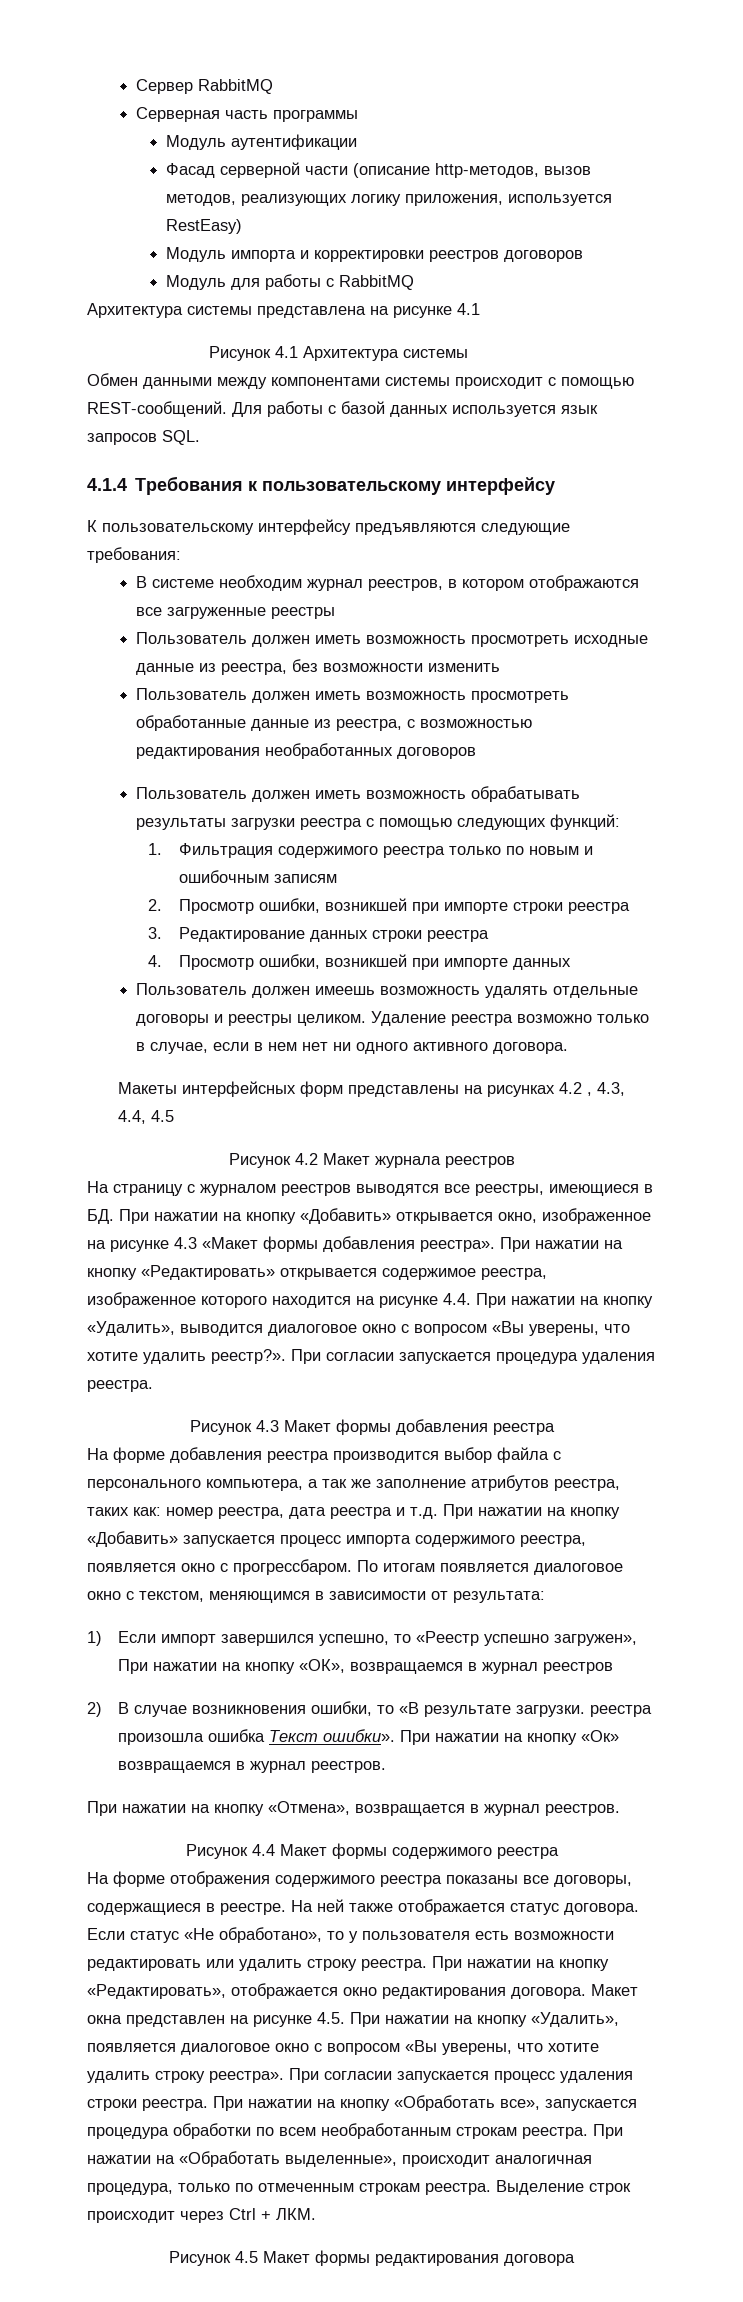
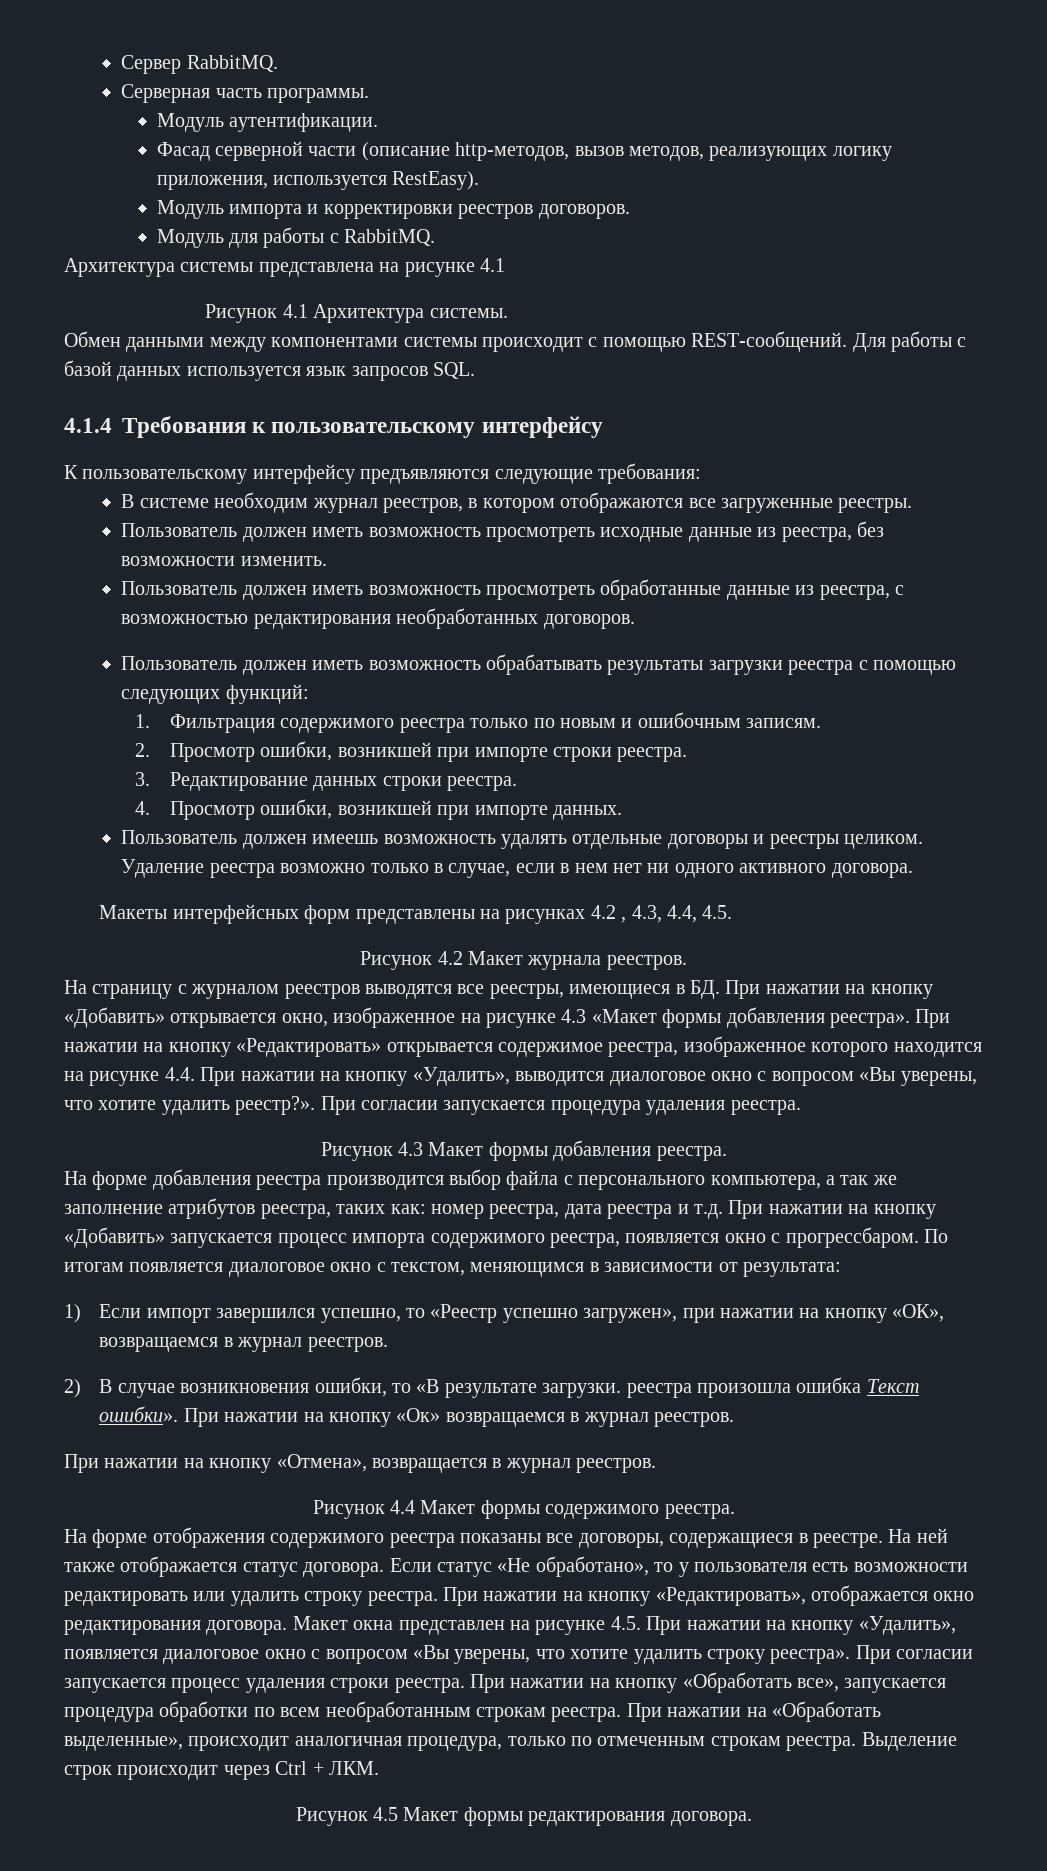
[197,79,273,94] RabbitMQ -> [186,55,278,72] RabbitMQ.
[272,110,358,122] [166,134,358,150] программы // Модуль аутентификации -> [267,88,370,103] [156,113,379,132] программы. // Модуль аутентификации.
[166,219,243,234] RestEasy) -> [392,171,480,190] RestEasy).
[504,250,584,262] договоров -> [538,204,630,219] договоров.
[339,275,415,290] RabbitMQ -> [344,229,436,246] RabbitMQ.
[403,349,469,358] системы -> [429,308,508,318] системы.
[270,607,335,619] реестры -> [838,498,913,513] реестры.
[427,663,500,672] изменить -> [240,556,327,566] изменить.
[396,747,476,759] договоров -> [543,614,635,629] договоров.
[273,874,337,883] записям -> [746,718,822,728] записям.
[567,902,630,914] реестра -> [617,747,688,762] реестра.
[426,930,489,942] реестра -> [447,776,518,791] реестра.
[512,958,571,970] данных -> [553,805,623,820] данных.
[150,1110,174,1122] 4.5 -> [702,905,733,919] 4.5.
[444,1156,515,1168] реестров -> [606,955,687,970] реестров.
[492,1423,555,1435] реестра -> [656,1146,727,1161] реестра.
[117,1659,148,1674] При -> [682,1308,715,1323] при
[542,1662,613,1674] реестров -> [307,1337,388,1352] реестров.
[496,1847,559,1859] реестра -> [664,1504,735,1519] реестра.
[504,2254,575,2266] договора -> [670,1811,752,1826] договора.

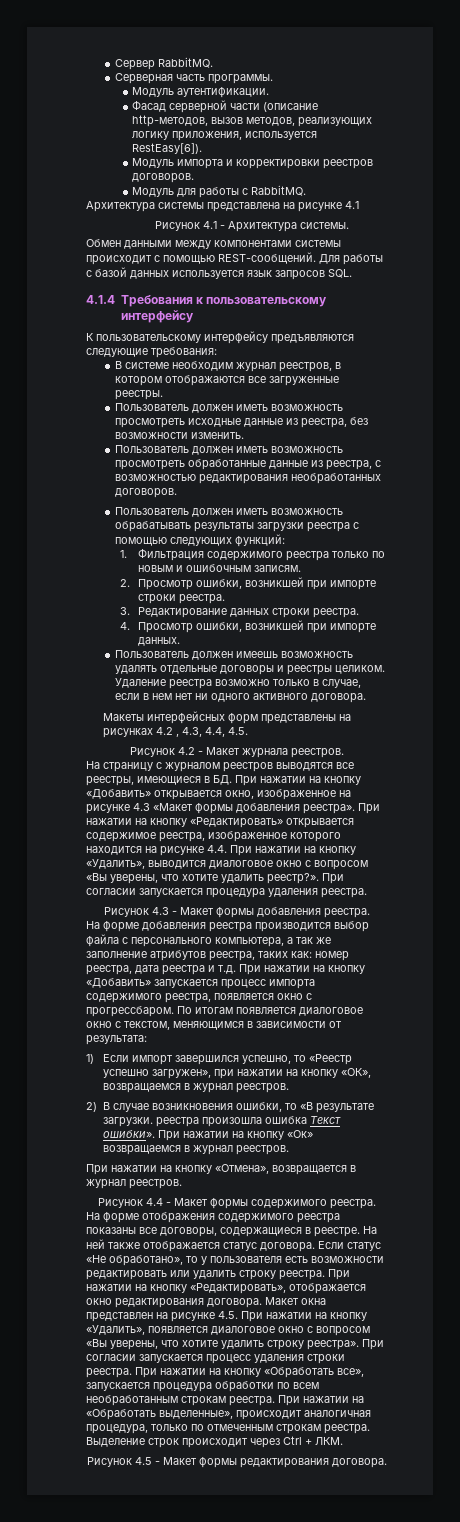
[392,171,480,190] RestEasy). -> [132,143,203,154] RestEasy[6]).
(308, 311) none -> [219,225,225,229] -
(463, 958) none -> [197,751,203,755] -
(423, 1149) none -> [171,911,177,915] -
(415, 1507) none -> [165,1202,171,1206] -
(398, 1814) none -> [154,1461,160,1465] -

